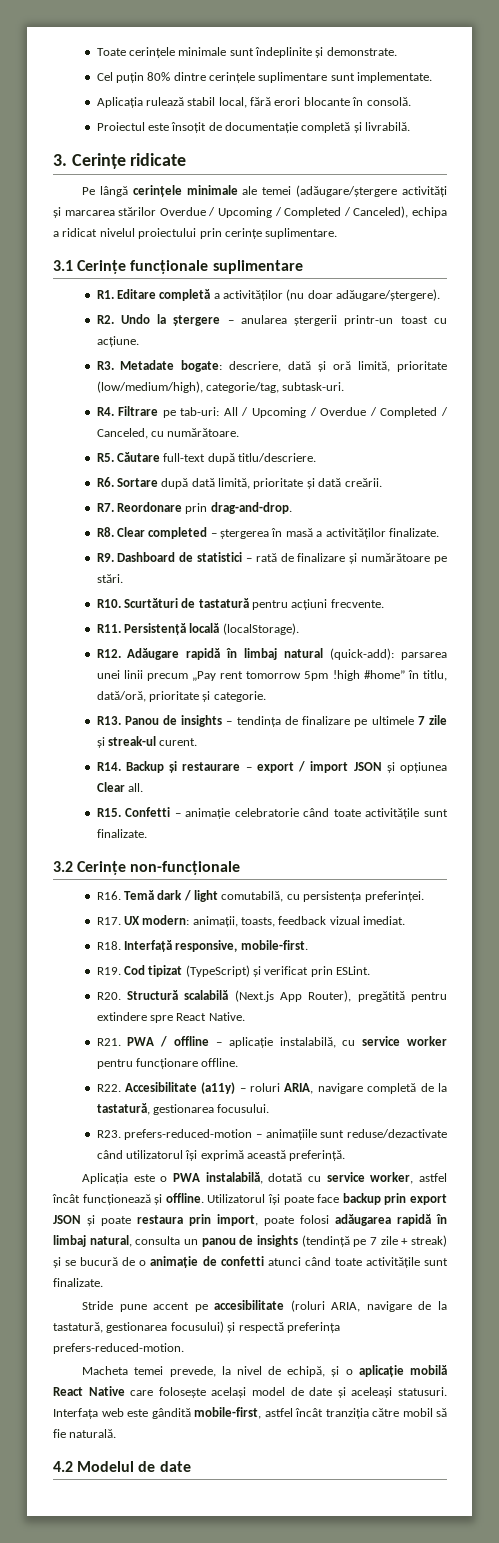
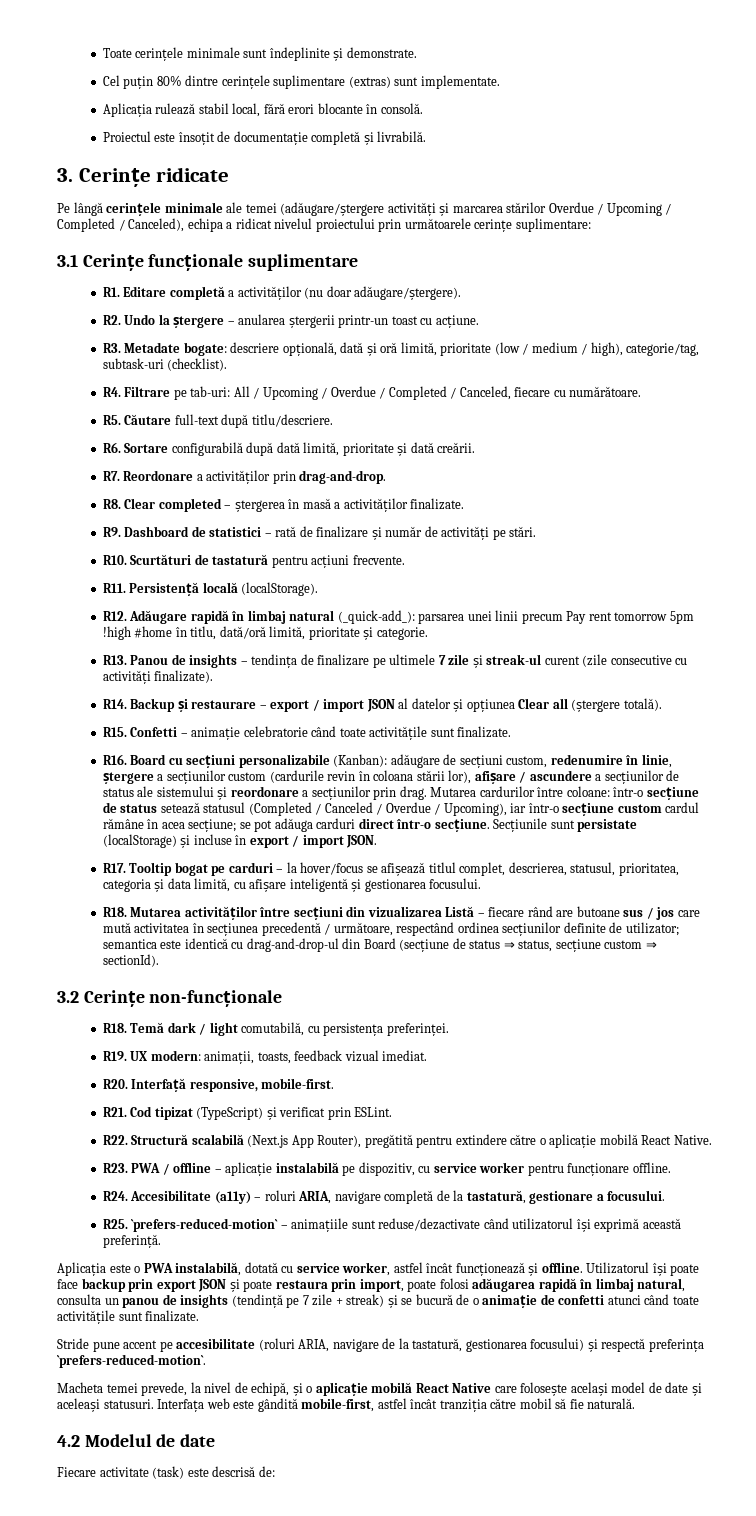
(328, 77) none -> [348,76,391,88] (extras)
[224,228,338,239] cerințe suplimentare. -> [404,218,591,232] următoarele cerințe suplimentare:
[229,361,282,372] descriere, -> [230,342,337,356] descriere opțională,
[96,381,345,393] (low/medium/high), categorie/tag, subtask-uri. -> [494,342,700,356] [102,358,228,371] (low / medium / high), categorie/tag, subtask-uri (checklist).
(148, 433) none -> [514,387,551,397] fiecare
(158, 482) none -> [171,442,243,456] configurabilă
(182, 507) none -> [196,470,271,484] a activităților
[361,553,431,562] numărătoare -> [385,526,490,540] număr de activități
[330,648,395,660] (quick-add): -> [337,610,415,624] (_quick-add_):
[191,671,216,681] „Pay -> [566,611,587,624] Pay
[363,670,405,679] #home” -> [134,626,173,638] #home
[96,691,146,702] dată/oră, -> [219,626,306,640] dată/oră limită,
[159,738,198,746] curent. -> [544,654,688,667] [102,670,214,684] curent (zile consecutive cu activități finalizate).
(382, 766) none -> [398,698,451,709] al datelor
[127,783,143,792] all. -> [552,698,662,712] all (ștergere totală).
(147, 833) none -> [102,754,672,768] [102,770,680,784] [102,786,699,800] [102,802,700,816] [102,818,638,832] [102,834,378,848] [102,862,679,876] [102,878,482,892] [102,906,700,920] [102,922,679,936] [102,938,657,952] [102,954,159,967] // R16. Board cu secțiuni personalizabile (Kanban): adăugare de secțiuni custom, redenumire în linie, ștergere a secțiunilor custom (cardurile revin în coloana stării lor), afișare / ascundere a secțiunilor de status ale sistemului și reordonare a secțiunilor prin drag. Mutarea cardurilor între coloane: într-o secțiune de status setează statusul (Completed / Canceled / Overdue / Upcoming), iar într-o secțiune custom cardul rămâne în acea secțiune; se pot adăuga carduri direct într-o secțiune. Secțiunile sunt persistate (localStorage) și incluse în export / import JSON. // R17. Tooltip bogat pe carduri – la hover/focus se afișează titlul complet, descrierea, statusul, prioritatea, categoria și data limită, cu afișare inteligentă și gestionarea focusului. // R18. Mutarea activităților între secțiuni din vizualizarea Listă – fiecare rând are butoane sus / jos care mută activitatea în secțiunea precedentă / următoare, respectând ordinea secțiunilor definite de utilizator; semantica este identică cu drag-and-drop-ul din Board (secțiune de status ⇒ status, secțiune custom ⇒ sectionId).
[96,891,121,900] R16. -> [102,1023,127,1033] R18.
[96,917,121,925] R17. -> [102,1051,127,1061] R19.
[96,941,121,950] R18. -> [102,1079,128,1089] R20.
[96,967,121,975] R19. -> [102,1107,127,1117] R21.
[96,992,121,1000] R20. -> [102,1135,128,1145] R22.
[149,1015,173,1023] spre -> [510,1134,638,1148] către o aplicație mobilă
[96,1038,121,1046] R21. -> [102,1163,128,1173] R23.
[279,1037,336,1048] instalabilă, -> [275,1162,415,1176] instalabilă pe dispozitiv,
[96,1084,121,1092] R22. -> [102,1191,128,1201] R24.
[152,1104,270,1115] [96,1129,253,1140] gestionarea focusului. // R23. prefers-reduced-motion -> [529,1190,666,1204] [102,1218,279,1232] gestionare a focusului. // R25. `prefers-reduced-motion`
[53,1343,184,1354] prefers-reduced-motion. -> [57,1354,206,1368] `prefers-reduced-motion`.
(191, 1466) none -> [57,1466,275,1479] // Fiecare activitate (task) este descrisă de:

